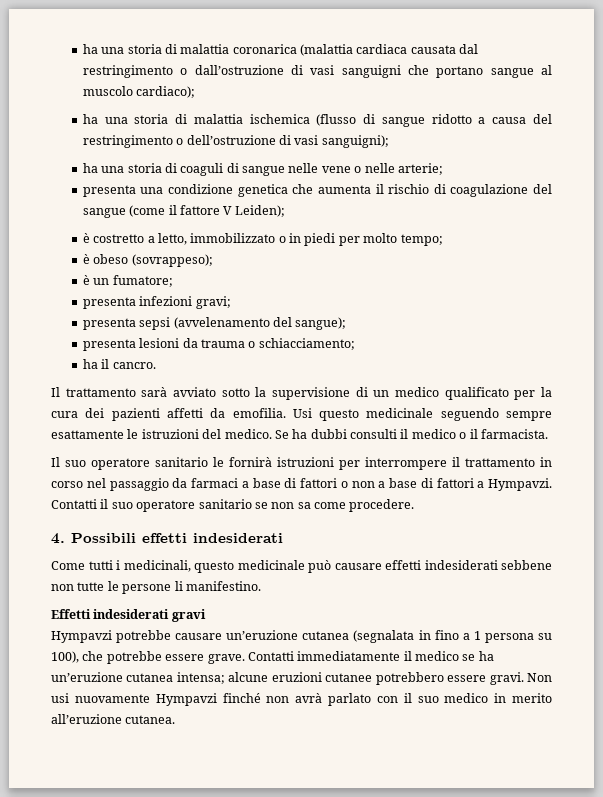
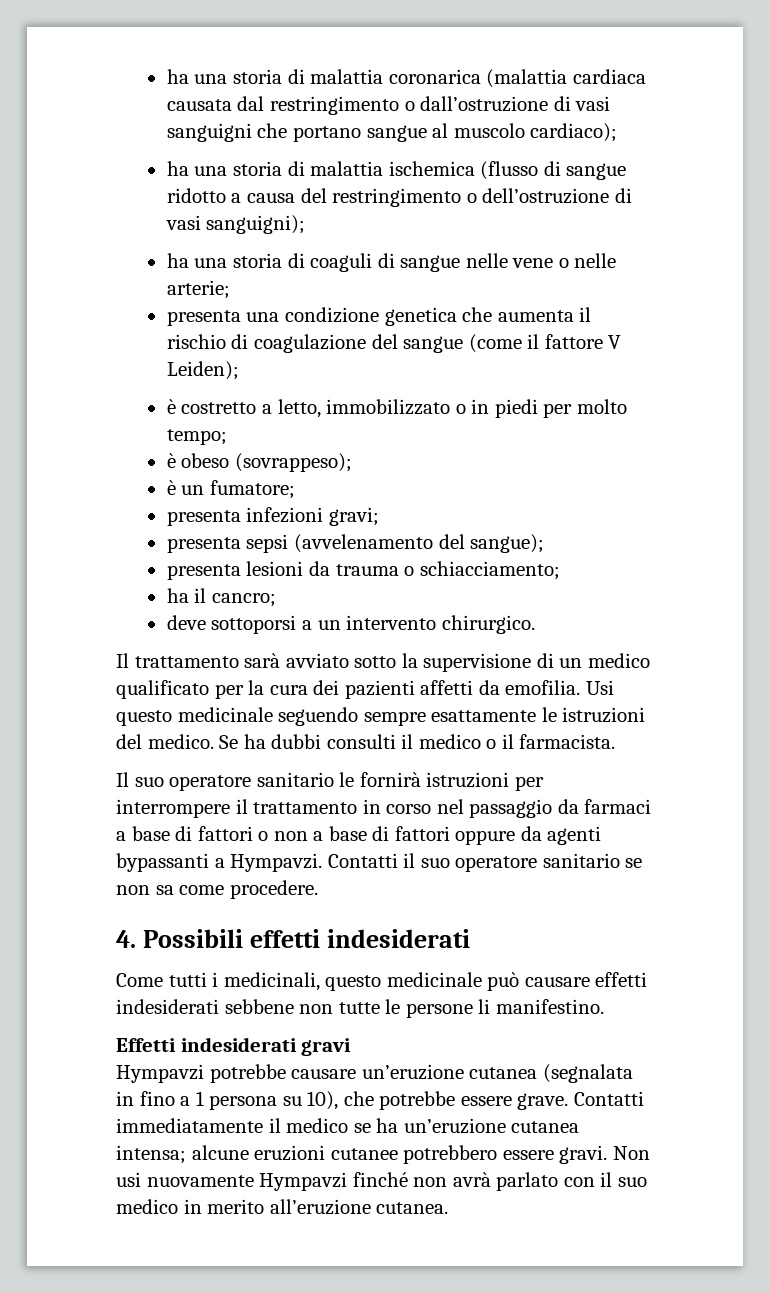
[112,362,156,369] cancro. -> [211,593,276,607] [166,615,535,634] cancro; // deve sottoporsi a un intervento chirurgico.
(474, 483) none -> [455,826,602,845] [116,853,209,872] oppure da agenti bypassanti
[51,651,79,663] 100), -> [307,1091,339,1110] 10),

